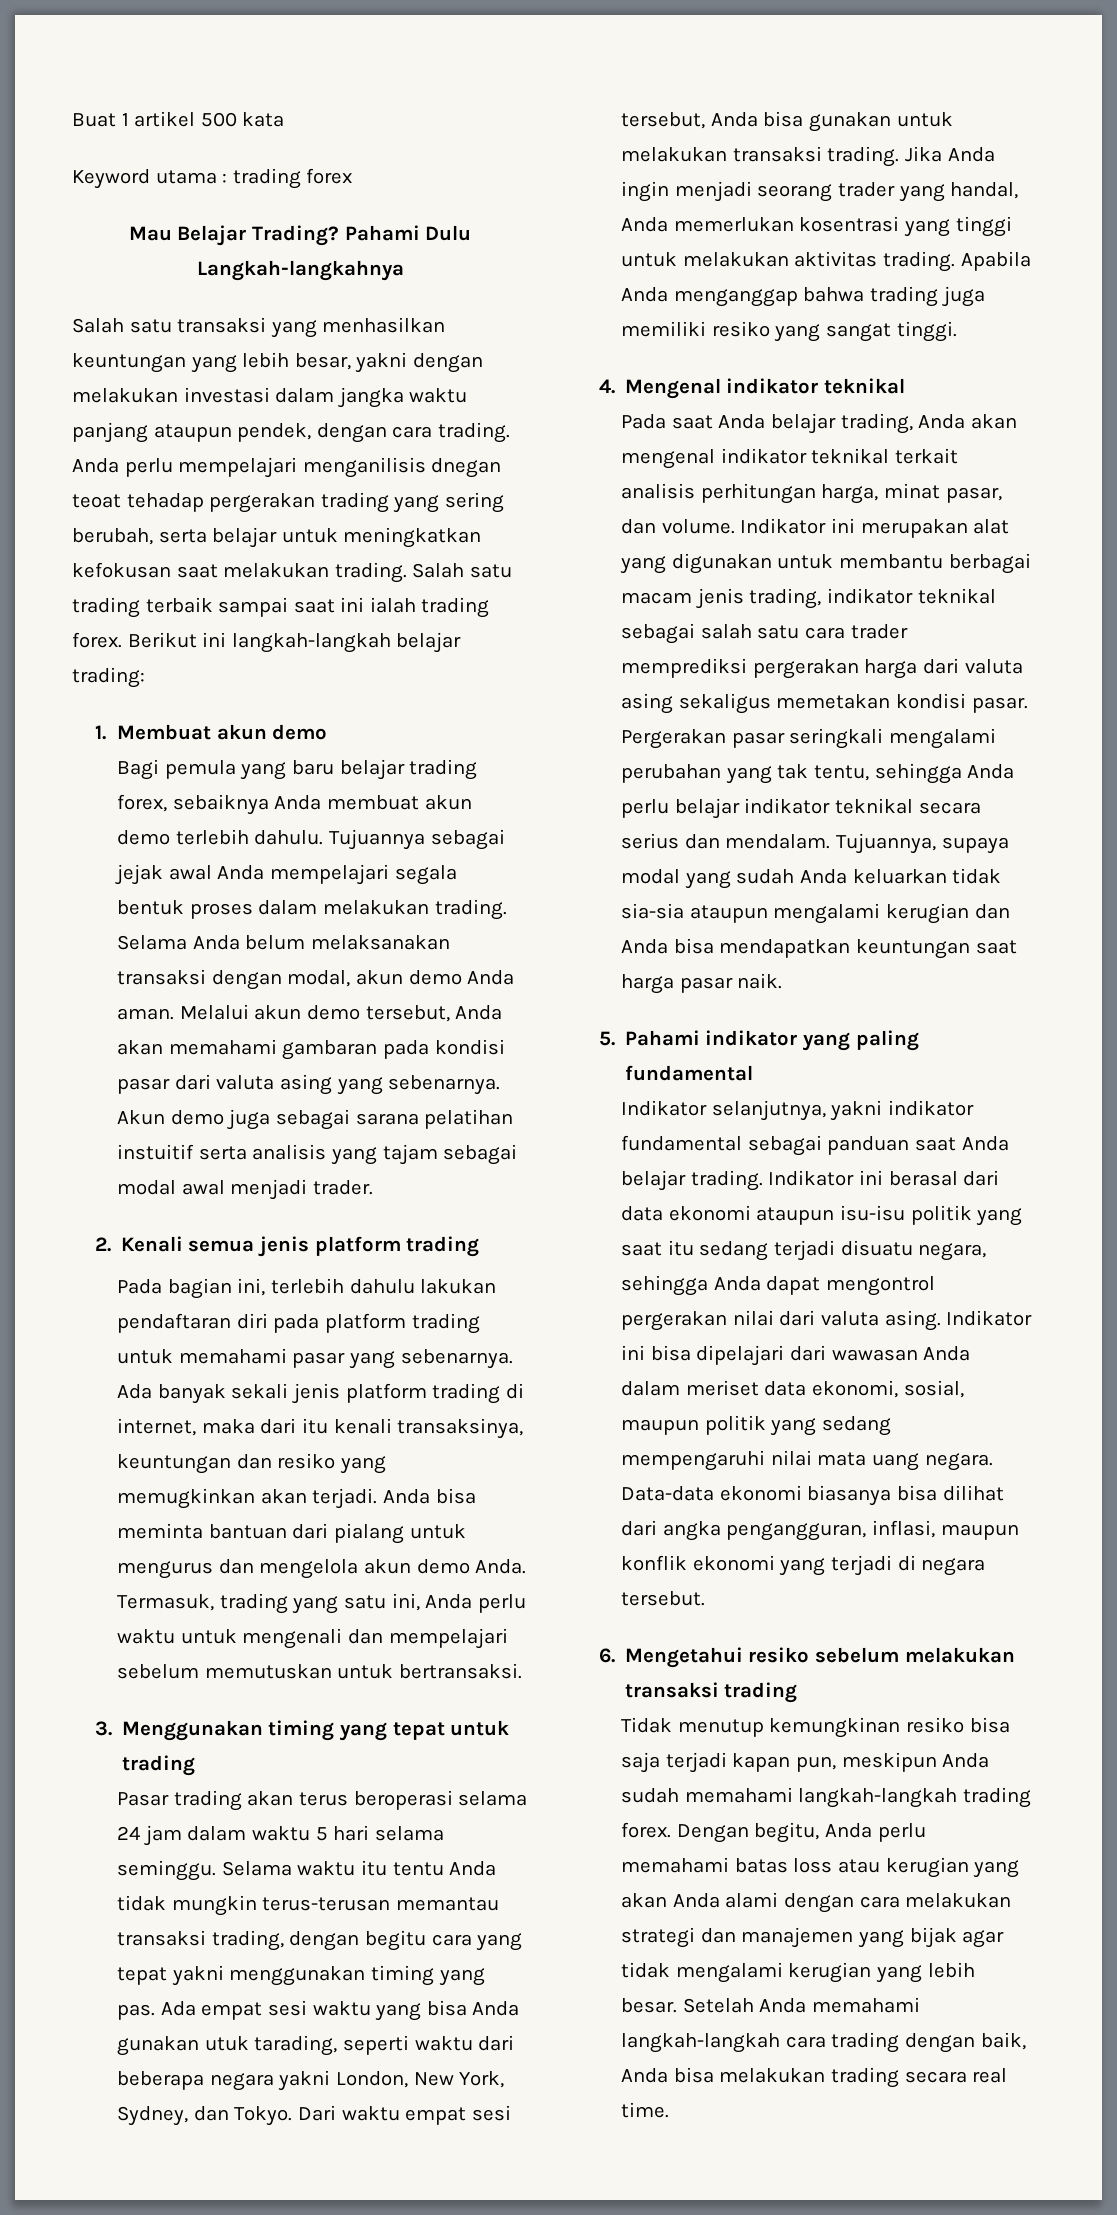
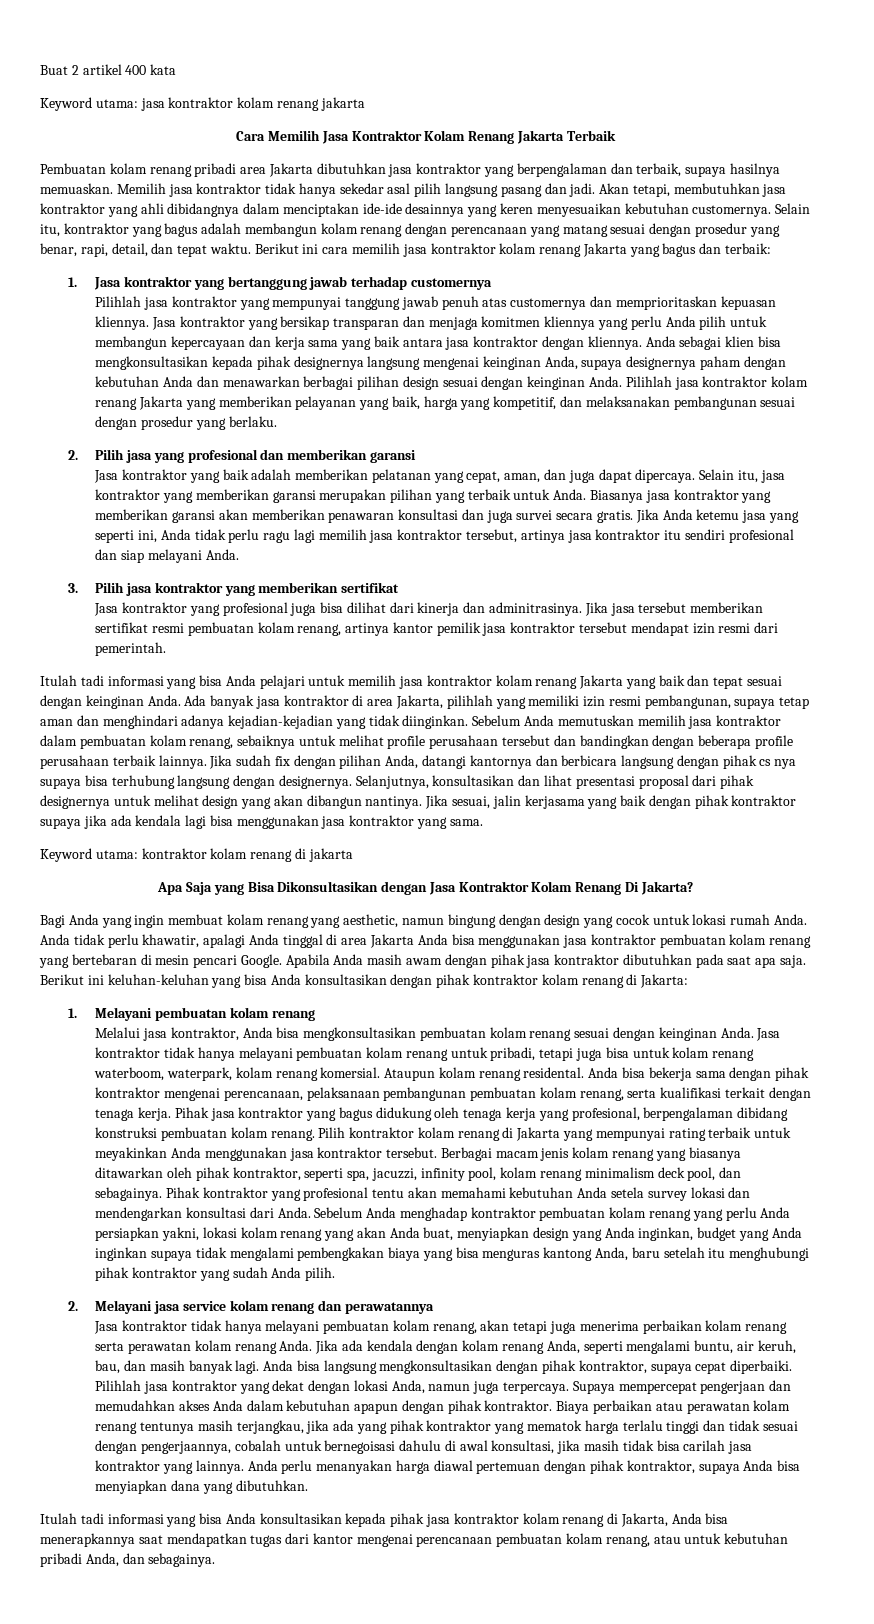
[121,111,237,127] 1 artikel 500 -> [71,64,147,75] 2 artikel 400
[155,168,353,189] [128,225,472,246] [196,260,404,281] [72,317,446,338] [72,352,483,373] [72,387,468,408] [72,422,510,443] [72,457,502,478] [72,492,504,513] [72,527,482,548] [72,562,512,583] [72,597,490,618] [72,632,462,653] [72,667,145,688] [94,724,328,740] [117,759,478,780] [117,794,472,815] [117,829,505,850] [115,864,457,885] [117,899,507,920] [117,935,450,950] [117,969,515,990] [117,1004,503,1022] [117,1039,505,1060] [117,1074,501,1095] [117,1109,514,1130] [117,1144,518,1165] [117,1179,373,1200] [94,1236,480,1257] [117,1278,497,1299] [117,1313,480,1334] [117,1348,513,1369] [117,1383,524,1404] [117,1418,524,1439] [117,1453,386,1474] [117,1488,476,1509] [117,1523,466,1544] [117,1559,527,1579] [117,1593,526,1614] [117,1628,508,1649] [117,1663,522,1679] [94,1720,510,1741] [121,1755,195,1776] [117,1790,528,1811] [117,1825,444,1846] [117,1860,497,1881] [117,1895,499,1916] [117,1930,523,1951] [117,1965,485,1986] [117,2000,520,2021] [117,2035,515,2056] [117,2070,505,2091] [117,2105,511,2126] [621,111,953,132] [621,146,995,167] [621,181,1019,202] [621,216,1012,237] [621,251,1031,272] [621,286,985,307] [621,321,957,342] [598,378,906,399] [621,413,1017,434] [621,448,958,469] [621,483,1002,504] [621,518,1010,538] [620,553,1031,574] [621,588,996,609] [621,623,908,644] [621,658,1023,679] [621,693,1028,714] [621,728,996,749] [621,763,1015,784] [621,798,981,819] [621,833,1009,854] [621,868,1002,889] [621,903,1010,924] [621,938,1017,959] [621,973,783,994] [598,1030,919,1051] [624,1065,753,1081] [621,1100,974,1121] [621,1135,1009,1156] [621,1170,1000,1191] [621,1205,1023,1226] [621,1240,987,1261] [621,1275,935,1296] [621,1310,1033,1331] [621,1345,971,1366] [621,1380,964,1398] [621,1415,891,1436] [621,1450,993,1471] [621,1485,1004,1506] [621,1520,1019,1541] [621,1555,986,1576] [621,1591,706,1606] [598,1647,1015,1668] [624,1682,798,1703] [621,1717,1010,1738] [621,1752,990,1773] [621,1787,1031,1808] [621,1822,926,1843] [621,1857,1020,1878] [621,1892,1012,1913] [621,1927,1005,1948] [621,1962,975,1983] [621,1997,920,2013] [621,2032,1026,2053] [621,2067,1008,2088] [621,2102,670,2118] utama : trading forex // Mau Belajar Trading? Pahami Dulu Langkah-langkahnya // Salah satu transaksi yang menhasilkan keuntungan yang lebih besar, yakni dengan melakukan investasi dalam jangka waktu panjang ataupun pendek, dengan cara trading. Anda perlu mempelajari menganilisis dnegan teoat tehadap pergerakan trading yang sering berubah, serta belajar untuk meningkatkan kefokusan saat melakukan trading. Salah satu trading terbaik sampai saat ini ialah trading forex. Berikut ini langkah-langkah belajar trading: // 1. Membuat akun demo // Bagi pemula yang baru belajar trading forex, sebaiknya Anda membuat akun demo terlebih dahulu. Tujuannya sebagai jejak awal Anda mempelajari segala bentuk proses dalam melakukan trading. Selama Anda belum melaksanakan transaksi dengan modal, akun demo Anda aman. Melalui akun demo tersebut, Anda akan memahami gambaran pada kondisi pasar dari valuta asing yang sebenarnya. Akun demo juga sebagai sarana pelatihan instuitif serta analisis yang tajam sebagai modal awal menjadi trader. // 2. Kenali semua jenis platform trading // Pada bagian ini, terlebih dahulu lakukan pendaftaran diri pada platform trading untuk memahami pasar yang sebenarnya. Ada banyak sekali jenis platform trading di internet, maka dari itu kenali transaksinya, keuntungan dan resiko yang memugkinkan akan terjadi. Anda bisa meminta bantuan dari pialang untuk mengurus dan mengelola akun demo Anda. Termasuk, trading yang satu ini, Anda perlu waktu untuk mengenali dan mempelajari sebelum memutuskan untuk bertransaksi. // 3. Menggunakan timing yang tepat untuk trading // Pasar trading akan terus beroperasi selama 24 jam dalam waktu 5 hari selama seminggu. Selama waktu itu tentu Anda tidak mungkin terus-terusan memantau transaksi trading, dengan begitu cara yang tepat yakni menggunakan timing yang pas. Ada empat sesi waktu yang bisa Anda gunakan utuk tarading, seperti waktu dari beberapa negara yakni London, New York, Sydney, dan Tokyo. Dari waktu empat sesi tersebut, Anda bisa gunakan untuk melakukan transaksi trading. Jika Anda ingin menjadi seorang trader yang handal, Anda memerlukan kosentrasi yang tinggi untuk melakukan aktivitas trading. Apabila Anda menganggap bahwa trading juga memiliki resiko yang sangat tinggi. // 4. Mengenal indikator teknikal // Pada saat Anda belajar trading, Anda akan mengenal indikator teknikal terkait analisis perhitungan harga, minat pasar, dan volume. Indikator ini merupakan alat yang digunakan untuk membantu berbagai macam jenis trading, indikator teknikal sebagai salah satu cara trader memprediksi pergerakan harga dari valuta asing sekaligus memetakan kondisi pasar. Pergerakan pasar seringkali mengalami perubahan yang tak tentu, sehingga Anda perlu belajar indikator teknikal secara serius dan mendalam. Tujuannya, supaya modal yang sudah Anda keluarkan tidak sia-sia ataupun mengalami kerugian dan Anda bisa mendapatkan keuntungan saat harga pasar naik. // 5. Pahami indikator yang paling fundamental // Indikator selanjutnya, yakni indikator fundamental sebagai panduan saat Anda belajar trading. Indikator ini berasal dari data ekonomi ataupun isu-isu politik yang saat itu sedang terjadi disuatu negara, sehingga Anda dapat mengontrol pergerakan nilai dari valuta asing. Indikator ini bisa dipelajari dari wawasan Anda dalam meriset data ekonomi, sosial, maupun politik yang sedang mempengaruhi nilai mata uang negara. Data-data ekonomi biasanya bisa dilihat dari angka pengangguran, inflasi, maupun konflik ekonomi yang terjadi di negara tersebut. // 6. Mengetahui resiko sebelum melakukan transaksi trading // Tidak menutup kemungkinan resiko bisa saja terjadi kapan pun, meskipun Anda sudah memahami langkah-langkah trading forex. Dengan begitu, Anda perlu memahami batas loss atau kerugian yang akan Anda alami dengan cara melakukan strategi dan manajemen yang bijak agar tidak mengalami kerugian yang lebih besar. Setelah Anda memahami langkah-langkah cara trading dengan baik, Anda bisa melakukan trading secara real time. -> [95,97,365,111] [236,130,616,144] [40,163,780,177] [40,183,787,197] [40,203,811,217] [40,223,780,237] [40,243,772,257] [67,276,492,290] [95,296,776,310] [95,316,768,330] [95,336,781,350] [95,356,786,370] [95,376,809,390] [95,396,796,410] [95,416,277,430] [67,449,416,463] [94,469,785,483] [95,489,772,503] [95,509,799,523] [95,529,794,543] [95,549,239,563] [67,582,400,596] [94,602,764,616] [95,622,779,636] [95,642,167,656] [40,675,783,689] [40,695,810,709] [40,715,782,729] [40,735,793,749] [40,755,797,769] [40,775,755,789] [40,795,797,809] [40,815,483,829] [40,848,353,862] [157,881,693,895] [40,914,808,928] [40,934,812,948] [39,954,807,968] [40,974,689,988] [67,1007,315,1021] [95,1027,781,1041] [95,1047,755,1061] [94,1067,810,1081] [95,1087,811,1101] [95,1107,789,1121] [95,1127,792,1141] [95,1147,741,1161] [95,1167,742,1181] [95,1187,751,1201] [95,1207,791,1221] [95,1227,802,1241] [95,1247,810,1261] [95,1267,336,1281] [67,1300,434,1314] [94,1320,788,1334] [95,1340,796,1354] [95,1360,793,1374] [95,1380,792,1394] [95,1400,791,1414] [95,1420,798,1434] [95,1440,753,1454] [95,1460,801,1474] [95,1480,308,1494] [40,1513,729,1527] [40,1533,789,1547] [40,1553,216,1567] utama: jasa kontraktor kolam renang jakarta // Cara Memilih Jasa Kontraktor Kolam Renang Jakarta Terbaik // Pembuatan kolam renang pribadi area Jakarta dibutuhkan jasa kontraktor yang berpengalaman dan terbaik, supaya hasilnya memuaskan. Memilih jasa kontraktor tidak hanya sekedar asal pilih langsung pasang dan jadi. Akan tetapi, membutuhkan jasa kontraktor yang ahli dibidangnya dalam menciptakan ide-ide desainnya yang keren menyesuaikan kebutuhan customernya. Selain itu, kontraktor yang bagus adalah membangun kolam renang dengan perencanaan yang matang sesuai dengan prosedur yang benar, rapi, detail, dan tepat waktu. Berikut ini cara memilih jasa kontraktor kolam renang Jakarta yang bagus dan terbaik: // 1. Jasa kontraktor yang bertanggung jawab terhadap customernya // Pilihlah jasa kontraktor yang mempunyai tanggung jawab penuh atas customernya dan memprioritaskan kepuasan kliennya. Jasa kontraktor yang bersikap transparan dan menjaga komitmen kliennya yang perlu Anda pilih untuk membangun kepercayaan dan kerja sama yang baik antara jasa kontraktor dengan kliennya. Anda sebagai klien bisa mengkonsultasikan kepada pihak designernya langsung mengenai keinginan Anda, supaya designernya paham dengan kebutuhan Anda dan menawarkan berbagai pilihan design sesuai dengan keinginan Anda. Pilihlah jasa kontraktor kolam renang Jakarta yang memberikan pelayanan yang baik, harga yang kompetitif, dan melaksanakan pembangunan sesuai dengan prosedur yang berlaku. // 2. Pilih jasa yang profesional dan memberikan garansi // Jasa kontraktor yang baik adalah memberikan pelatanan yang cepat, aman, dan juga dapat dipercaya. Selain itu, jasa kontraktor yang memberikan garansi merupakan pilihan yang terbaik untuk Anda. Biasanya jasa kontraktor yang memberikan garansi akan memberikan penawaran konsultasi dan juga survei secara gratis. Jika Anda ketemu jasa yang seperti ini, Anda tidak perlu ragu lagi memilih jasa kontraktor tersebut, artinya jasa kontraktor itu sendiri profesional dan siap melayani Anda. // 3. Pilih jasa kontraktor yang memberikan sertifikat // Jasa kontraktor yang profesional juga bisa dilihat dari kinerja dan adminitrasinya. Jika jasa tersebut memberikan sertifikat resmi pembuatan kolam renang, artinya kantor pemilik jasa kontraktor tersebut mendapat izin resmi dari pemerintah. // Itulah tadi informasi yang bisa Anda pelajari untuk memilih jasa kontraktor kolam renang Jakarta yang baik dan tepat sesuai dengan keinginan Anda. Ada banyak jasa kontraktor di area Jakarta, pilihlah yang memiliki izin resmi pembangunan, supaya tetap aman dan menghindari adanya kejadian-kejadian yang tidak diinginkan. Sebelum Anda memutuskan memilih jasa kontraktor dalam pembuatan kolam renang, sebaiknya untuk melihat profile perusahaan tersebut dan bandingkan dengan beberapa profile perusahaan terbaik lainnya. Jika sudah fix dengan pilihan Anda, datangi kantornya dan berbicara langsung dengan pihak cs nya supaya bisa terhubung langsung dengan designernya. Selanjutnya, konsultasikan dan lihat presentasi proposal dari pihak designernya untuk melihat design yang akan dibangun nantinya. Jika sesuai, jalin kerjasama yang baik dengan pihak kontraktor supaya jika ada kendala lagi bisa menggunakan jasa kontraktor yang sama. // Keyword utama: kontraktor kolam renang di jakarta // Apa Saja yang Bisa Dikonsultasikan dengan Jasa Kontraktor Kolam Renang Di Jakarta? // Bagi Anda yang ingin membuat kolam renang yang aesthetic, namun bingung dengan design yang cocok untuk lokasi rumah Anda. Anda tidak perlu khawatir, apalagi Anda tinggal di area Jakarta Anda bisa menggunakan jasa kontraktor pembuatan kolam renang yang bertebaran di mesin pencari Google. Apabila Anda masih awam dengan pihak jasa kontraktor dibutuhkan pada saat apa saja. Berikut ini keluhan-keluhan yang bisa Anda konsultasikan dengan pihak kontraktor kolam renang di Jakarta: // 1. Melayani pembuatan kolam renang // Melalui jasa kontraktor, Anda bisa mengkonsultasikan pembuatan kolam renang sesuai dengan keinginan Anda. Jasa kontraktor tidak hanya melayani pembuatan kolam renang untuk pribadi, tetapi juga bisa untuk kolam renang waterboom, waterpark, kolam renang komersial. Ataupun kolam renang residental. Anda bisa bekerja sama dengan pihak kontraktor mengenai perencanaan, pelaksanaan pembangunan pembuatan kolam renang, serta kualifikasi terkait dengan tenaga kerja. Pihak jasa kontraktor yang bagus didukung oleh tenaga kerja yang profesional, berpengalaman dibidang konstruksi pembuatan kolam renang. Pilih kontraktor kolam renang di Jakarta yang mempunyai rating terbaik untuk meyakinkan Anda menggunakan jasa kontraktor tersebut. Berbagai macam jenis kolam renang yang biasanya ditawarkan oleh pihak kontraktor, seperti spa, jacuzzi, infinity pool, kolam renang minimalism deck pool, dan sebagainya. Pihak kontraktor yang profesional tentu akan memahami kebutuhan Anda setela survey lokasi dan mendengarkan konsultasi dari Anda. Sebelum Anda menghadap kontraktor pembuatan kolam renang yang perlu Anda persiapkan yakni, lokasi kolam renang yang akan Anda buat, menyiapkan design yang Anda inginkan, budget yang Anda inginkan supaya tidak mengalami pembengkakan biaya yang bisa menguras kantong Anda, baru setelah itu menghubungi pihak kontraktor yang sudah Anda pilih. // 2. Melayani jasa service kolam renang dan perawatannya // Jasa kontraktor tidak hanya melayani pembuatan kolam renang, akan tetapi juga menerima perbaikan kolam renang serta perawatan kolam renang Anda. Jika ada kendala dengan kolam renang Anda, seperti mengalami buntu, air keruh, bau, dan masih banyak lagi. Anda bisa langsung mengkonsultasikan dengan pihak kontraktor, supaya cepat diperbaiki. Pilihlah jasa kontraktor yang dekat dengan lokasi Anda, namun juga terpercaya. Supaya mempercepat pengerjaan dan memudahkan akses Anda dalam kebutuhan apapun dengan pihak kontraktor. Biaya perbaikan atau perawatan kolam renang tentunya masih terjangkau, jika ada yang pihak kontraktor yang mematok harga terlalu tinggi dan tidak sesuai dengan pengerjaannya, cobalah untuk bernegoisasi dahulu di awal konsultasi, jika masih tidak bisa carilah jasa kontraktor yang lainnya. Anda perlu menanyakan harga diawal pertemuan dengan pihak kontraktor, supaya Anda bisa menyiapkan dana yang dibutuhkan. // Itulah tadi informasi yang bisa Anda konsultasikan kepada pihak jasa kontraktor kolam renang di Jakarta, Anda bisa menerapkannya saat mendapatkan tugas dari kantor mengenai perencanaan pembuatan kolam renang, atau untuk kebutuhan pribadi Anda, dan sebagainya.

